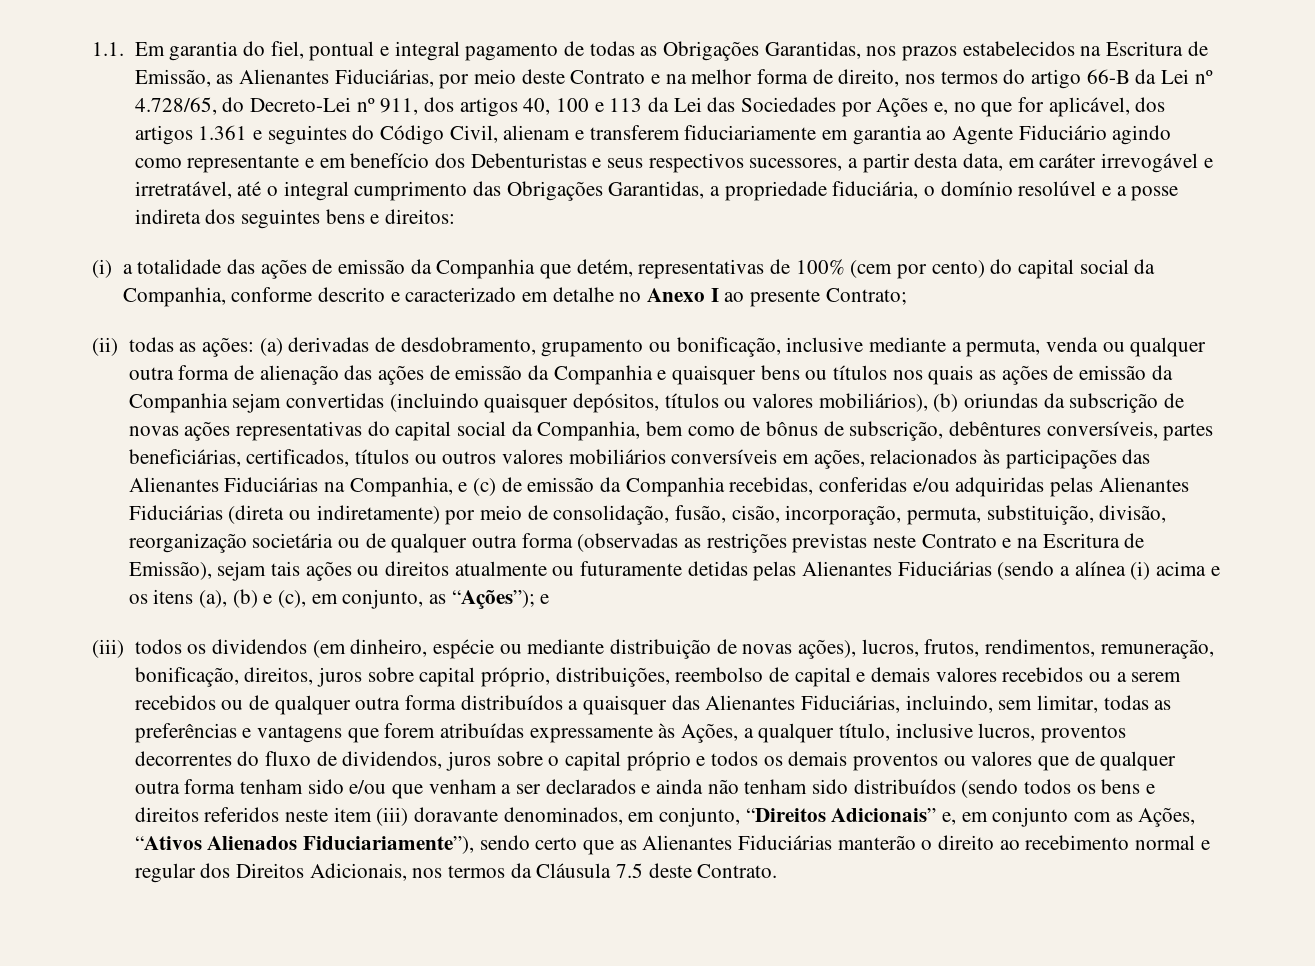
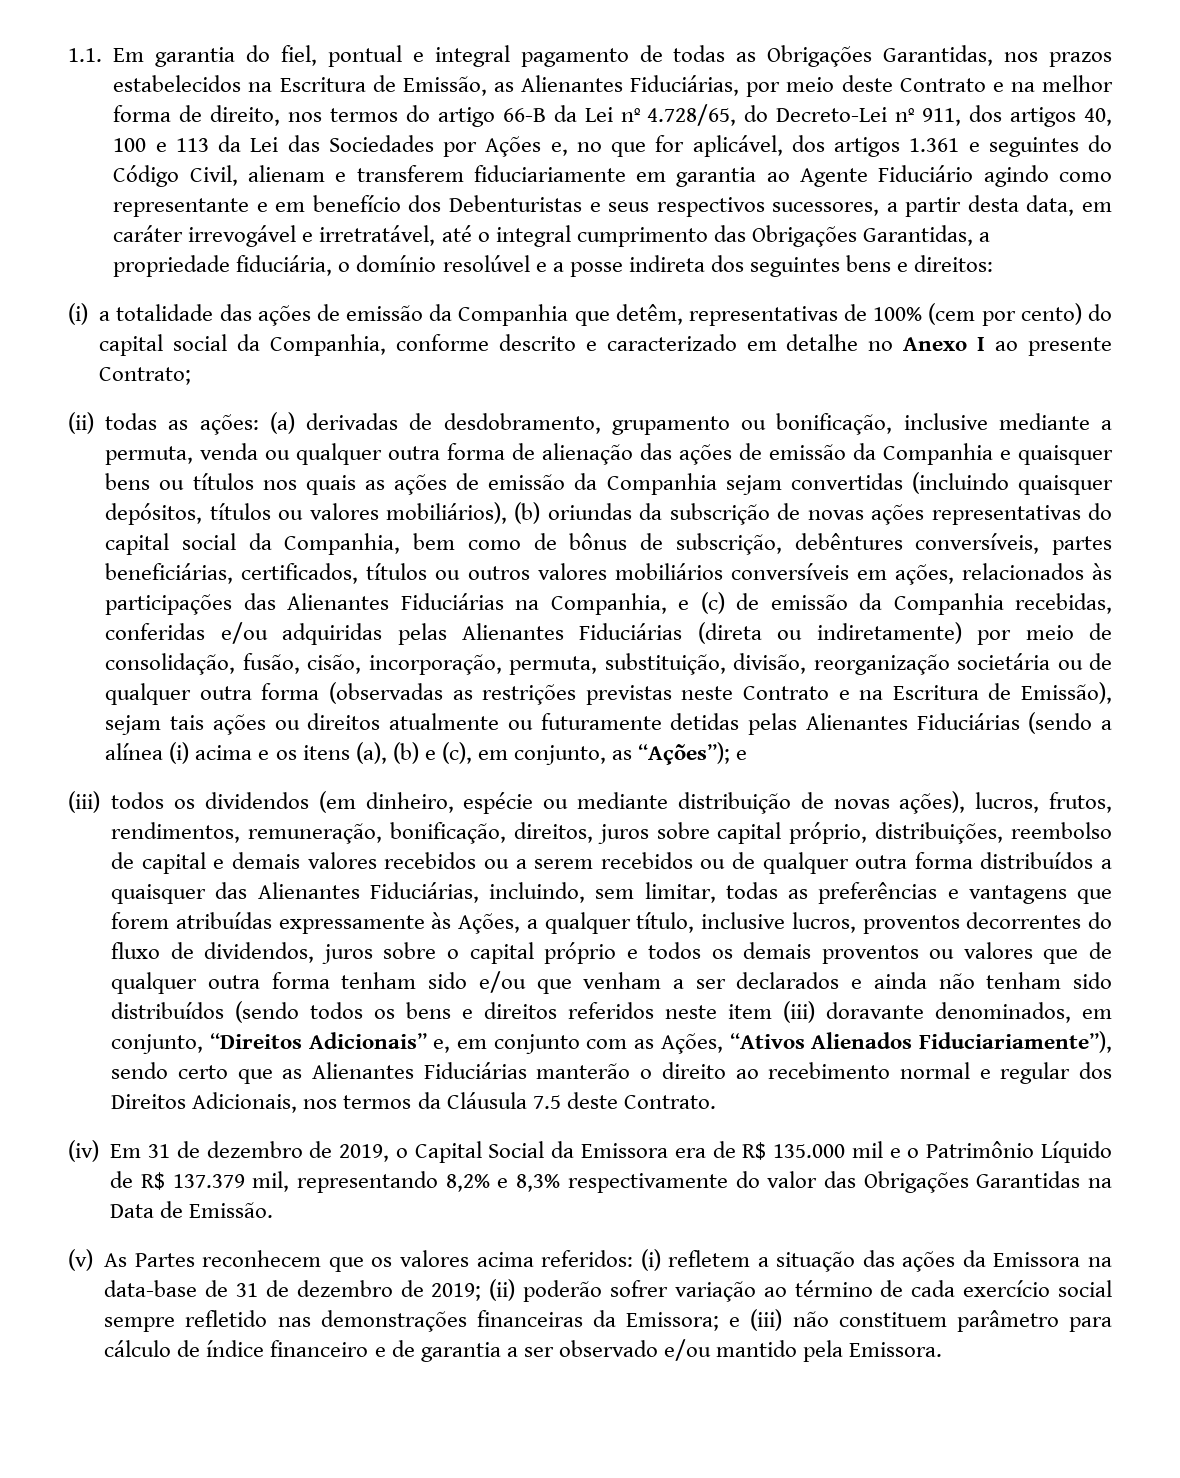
[576,259,633,277] detém, -> [615,304,683,325] detêm,
(778, 871) none -> [68,1140,1112,1163] [110,1171,1112,1193] [110,1201,274,1218] [68,1249,1112,1272] [104,1279,1112,1302] [104,1309,1113,1332] [104,1339,943,1362] // (iv) Em 31 de dezembro de 2019, o Capital Social da Emissora era de R$ 135.000 mil e o Patrimônio Líquido de R$ 137.379 mil, representando 8,2% e 8,3% respectivamente do valor das Obrigações Garantidas na Data de Emissão. // (v) As Partes reconhecem que os valores acima referidos: (i) refletem a situação das ações da Emissora na data-base de 31 de dezembro de 2019; (ii) poderão sofrer variação ao término de cada exercício social sempre refletido nas demonstrações financeiras da Emissora; e (iii) não constituem parâmetro para cálculo de índice financeiro e de garantia a ser observado e/ou mantido pela Emissora.

